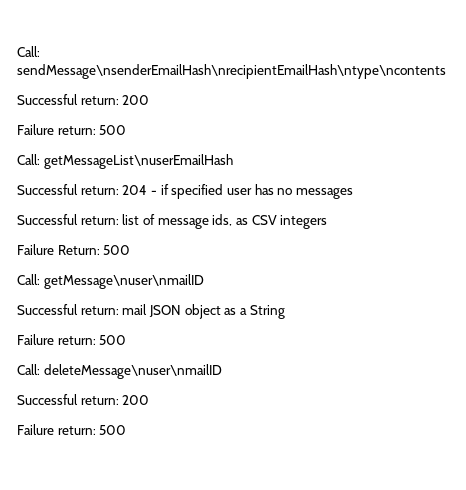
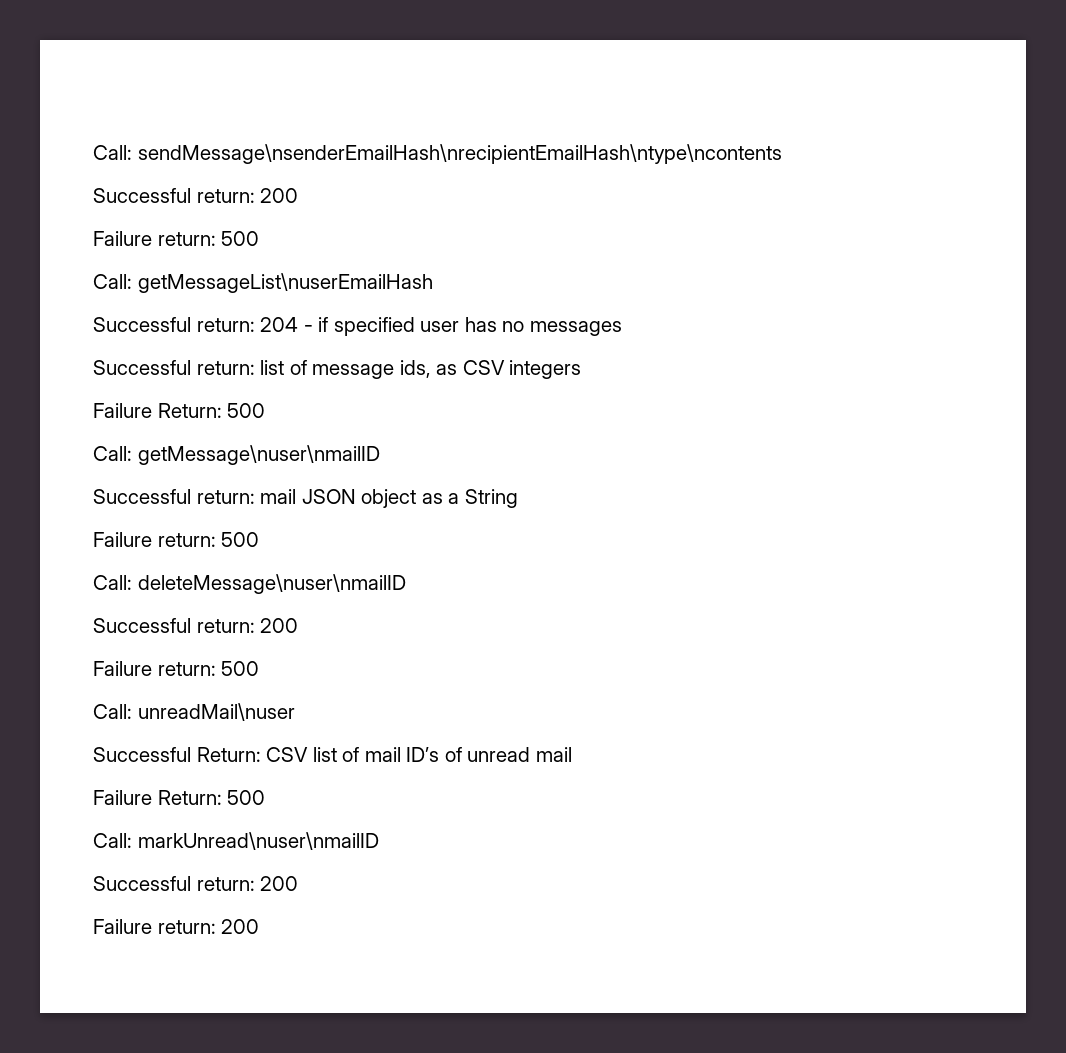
(127, 430) none -> [93,703,295,721] [93,747,572,762] [93,790,266,805] [93,832,379,850] [93,876,299,891] [93,919,260,934] // Call: unreadMail\nuser // Successful Return: CSV list of mail ID’s of unread mail // Failure Return: 500 // Call: markUnread\nuser\nmailID // Successful return: 200 // Failure return: 200

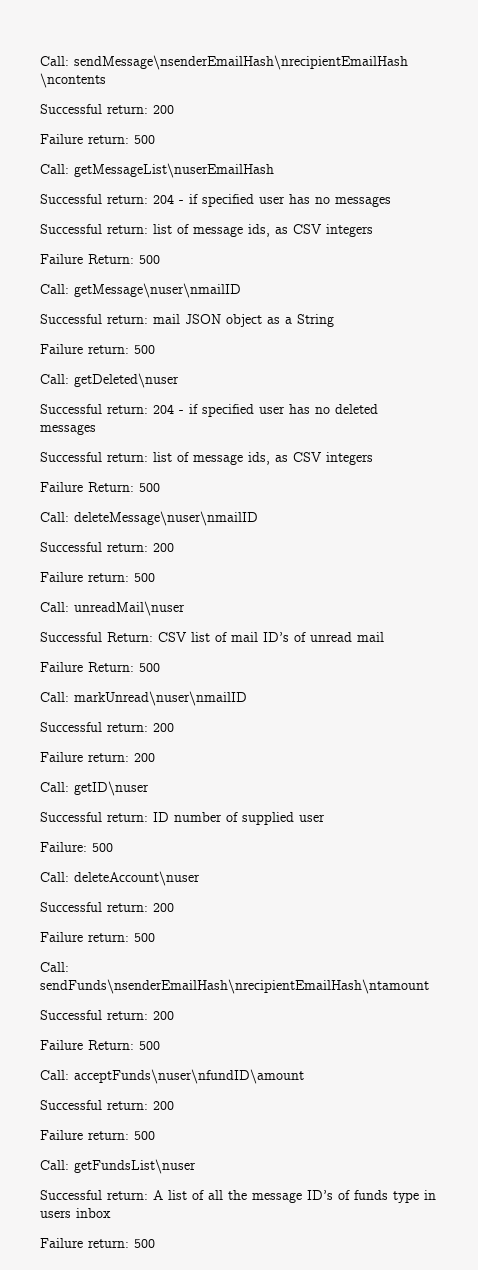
[93,144,782,164] Call: sendMessage\nsenderEmailHash\nrecipientEmailHash\ntype\ncontents -> [40,55,408,70] [40,73,106,88] Call: sendMessage\nsenderEmailHash\nrecipientEmailHash \ncontents
(260, 539) none -> [40,373,179,388] [40,404,378,417] [40,424,96,435] [40,452,373,465] [40,482,160,492] // Call: getDeleted\nuser // Successful return: 204 - if specified user has no deleted messages // Successful return: list of message ids, as CSV integers // Failure Return: 500
(260, 926) none -> [40,781,149,796] [40,812,325,825] [40,842,113,852] [40,871,200,886] [40,902,174,912] [40,932,155,942] [40,962,69,972] [40,979,429,994] [40,1010,174,1020] [40,1040,160,1050] [40,1069,304,1084] [40,1100,174,1110] [40,1130,155,1140] [40,1159,196,1174] [40,1190,436,1203] [40,1208,111,1218] [40,1238,155,1248] // Call: getID\nuser // Successful return: ID number of supplied user // Failure: 500 // Call: deleteAccount\nuser // Successful return: 200 // Failure return: 500 // Call: sendFunds\nsenderEmailHash\nrecipientEmailHash\ntamount // Successful return: 200 // Failure Return: 500 // Call: acceptFunds\nuser\nfundID\amount // Successful return: 200 // Failure return: 500 // Call: getFundsList\nuser // Successful return: A list of all the message ID’s of funds type in users inbox // Failure return: 500

